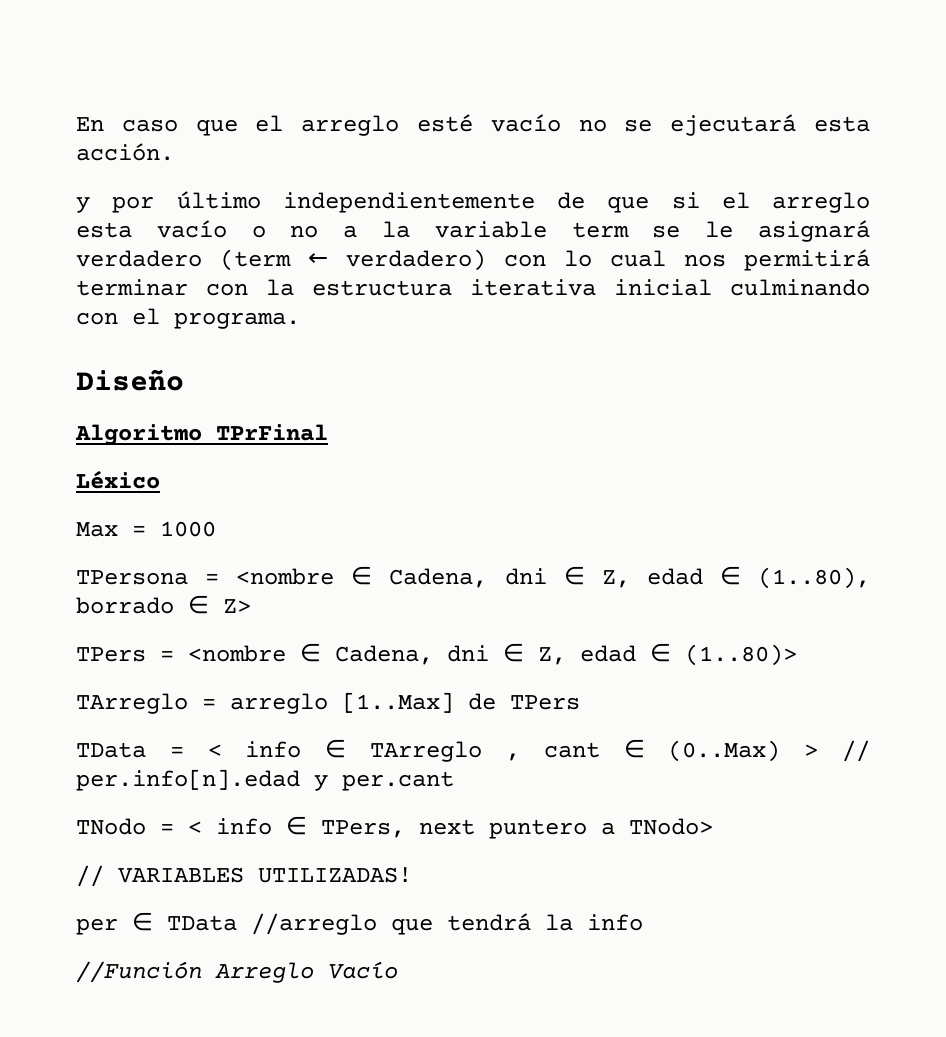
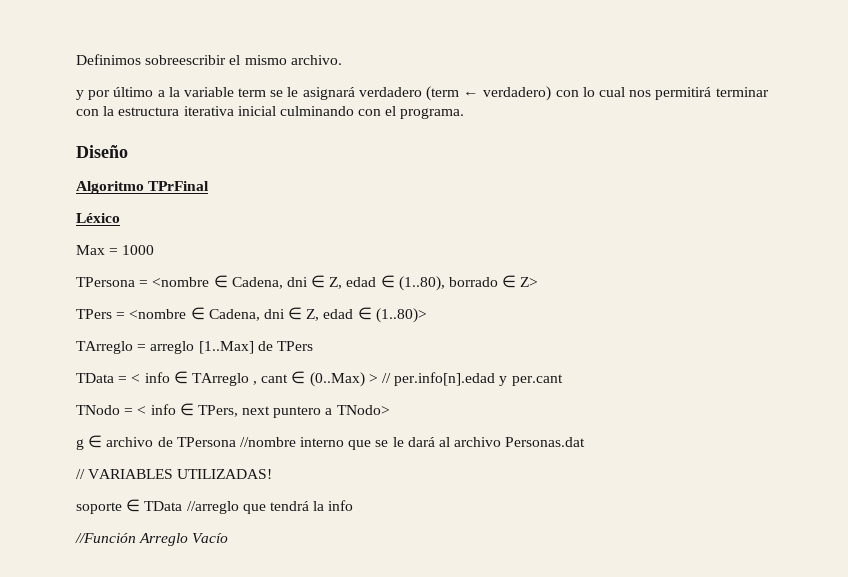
[76,114,870,136] [76,143,174,161] [76,191,870,213] [76,220,319,238] En caso que el arreglo esté vacío no se ejecutará esta acción. // y por último independientemente de que si el arreglo esta vacío o no -> [76,54,342,65] [76,87,154,100] Definimos sobreescribir el mismo archivo. // y por último
(713, 826) none -> [76,435,586,450] // g ∈ archivo de TPersona //nombre interno que se le dará al archivo Personas.dat
[76,918,118,935] per -> [76,502,122,514] soporte

